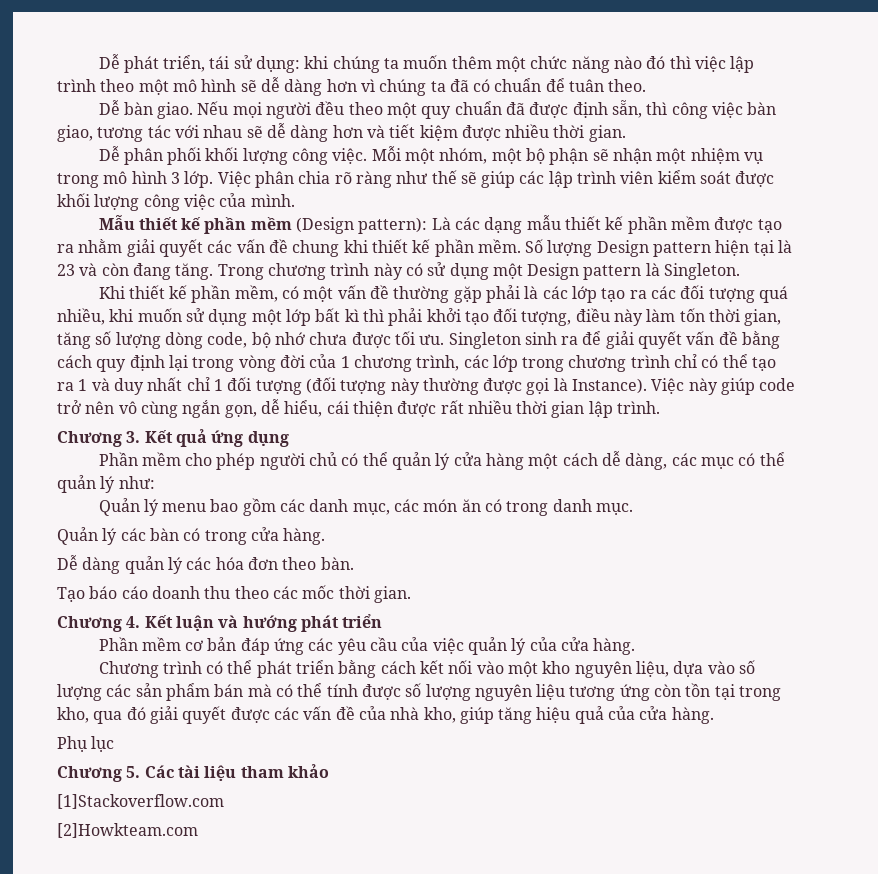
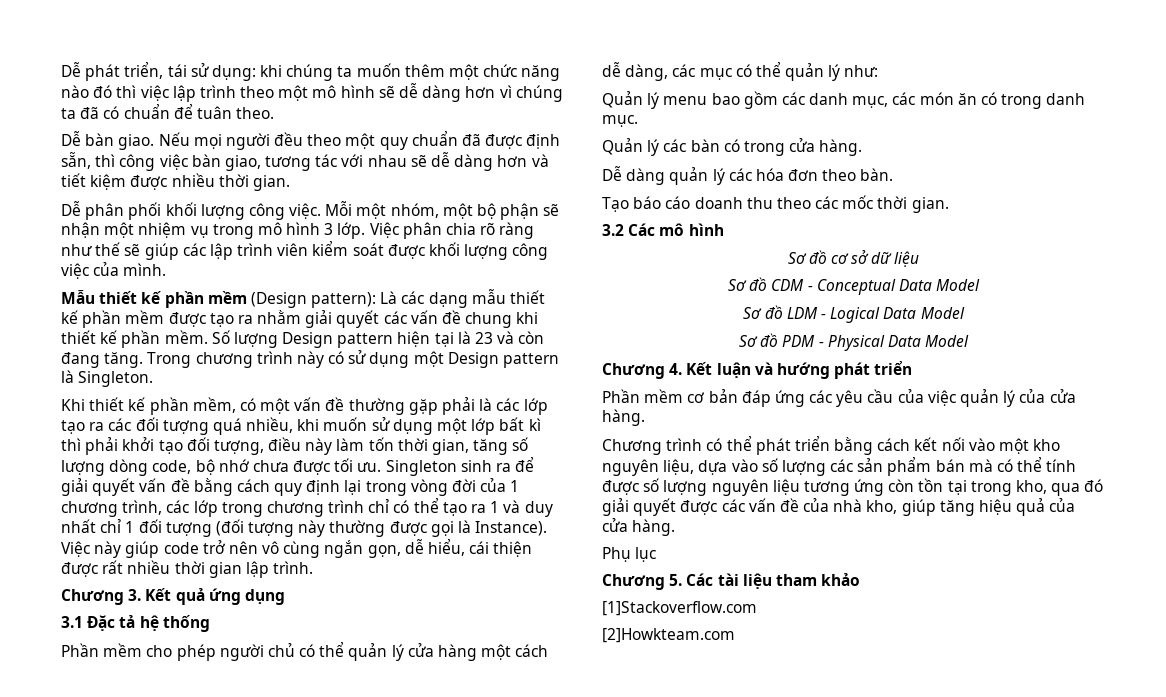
(289, 439) none -> [61,615,210,632] // 3.1 Đặc tả hệ thống
(411, 594) none -> [602,223,724,236] [787,250,920,267] [727,277,981,295] [743,305,965,323] [738,333,970,351] // 3.2 Các mô hình // Sơ đồ cơ sở dữ liệu // Sơ đồ CDM - Conceptual Data Model // Sơ đồ LDM - Logical Data Model // Sơ đồ PDM - Physical Data Model

